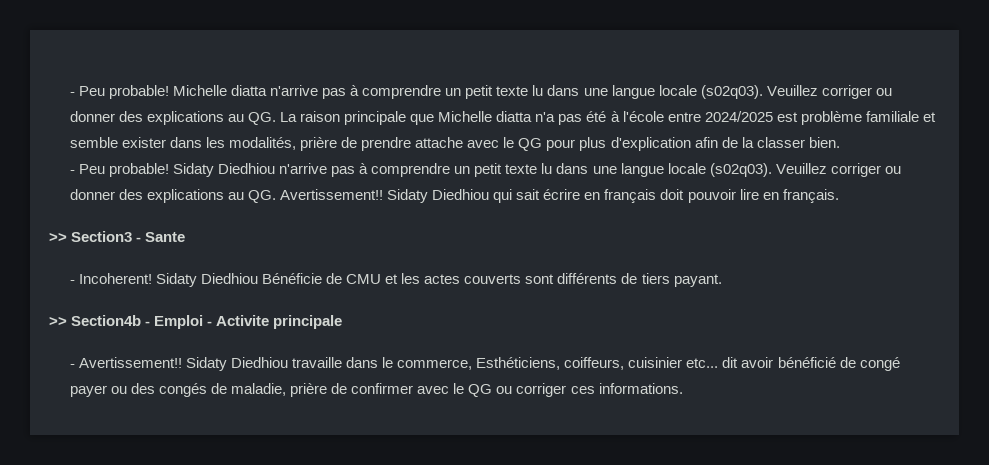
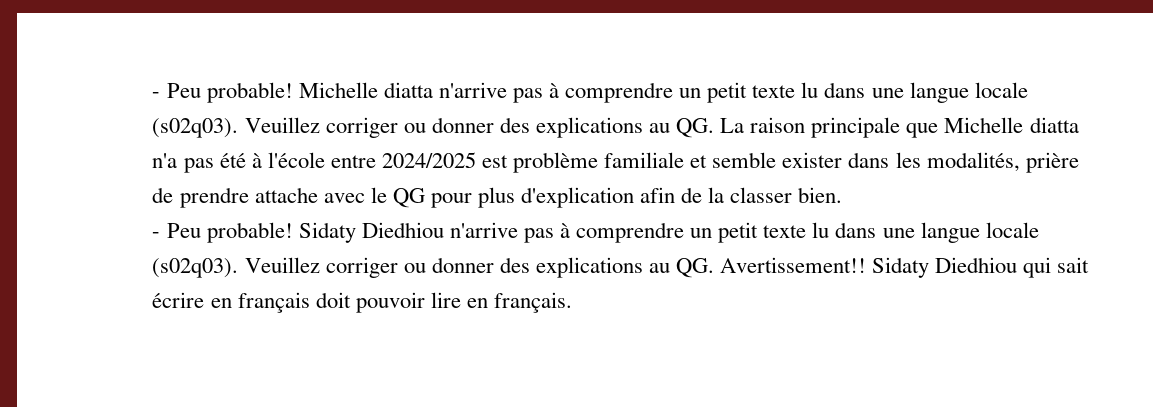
[49,231,186,242] [69,273,722,287] [49,315,343,329] [69,357,900,371] [69,383,683,397] // >> Section3 - Sante // - Incoherent! Sidaty Diedhiou Bénéficie de CMU et les actes couverts sont différents de tiers payant. // >> Section4b - Emploi - Activite principale // - Avertissement!! Sidaty Diedhiou travaille dans le commerce, Esthéticiens, coiffeurs, cuisinier etc... dit avoir bénéficié de congé payer ou des congés de maladie, prière de confirmer avec le QG ou corriger ces informations. -> (573, 302) none

